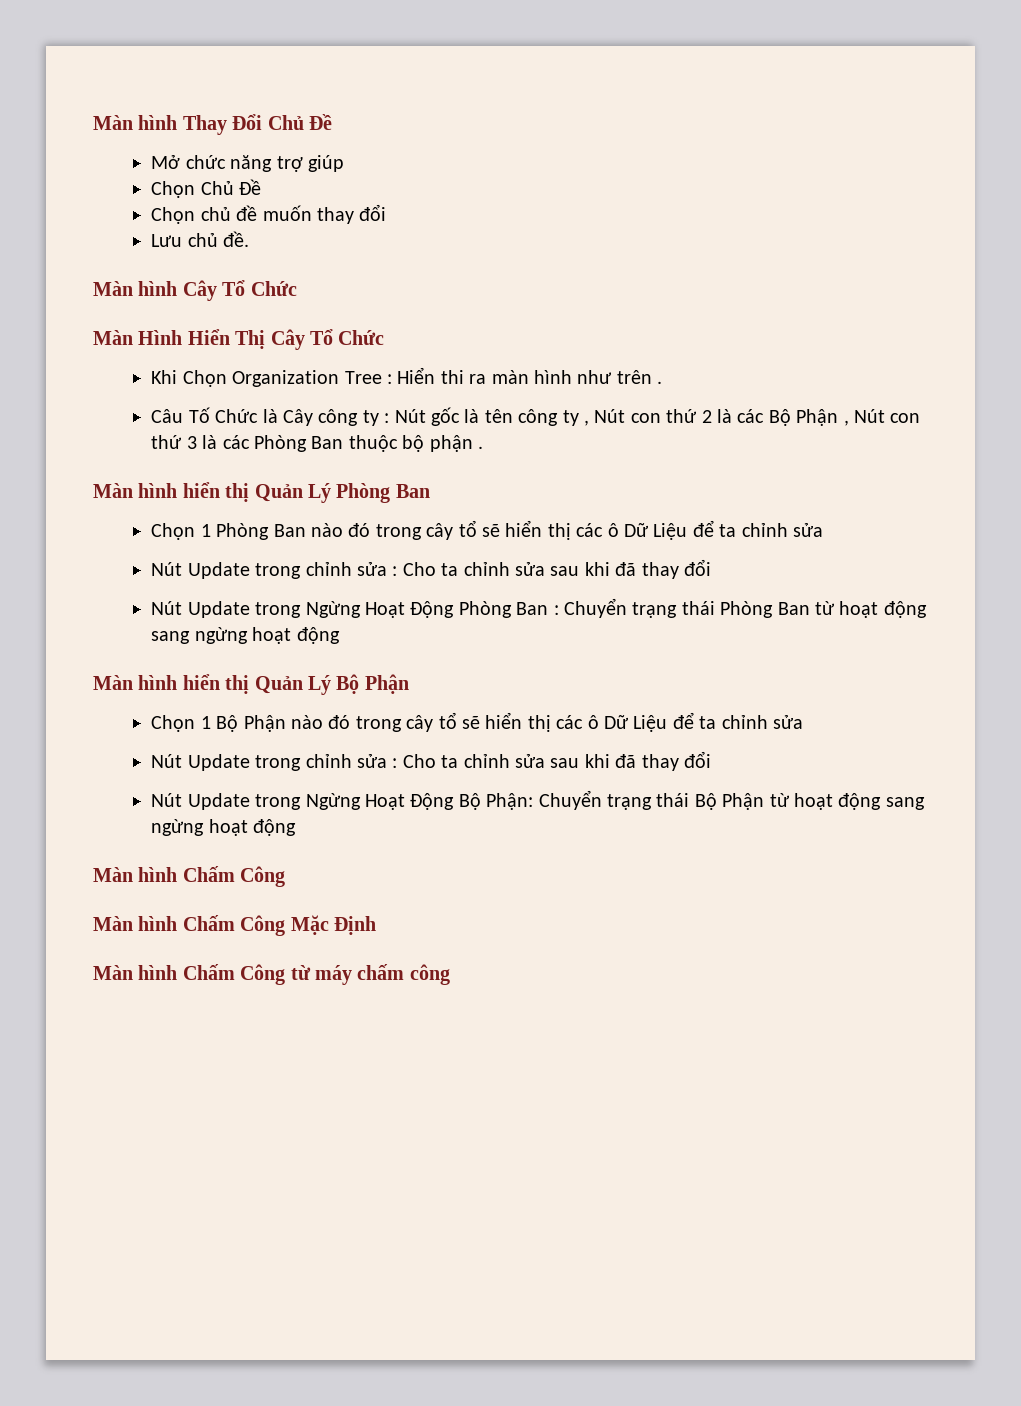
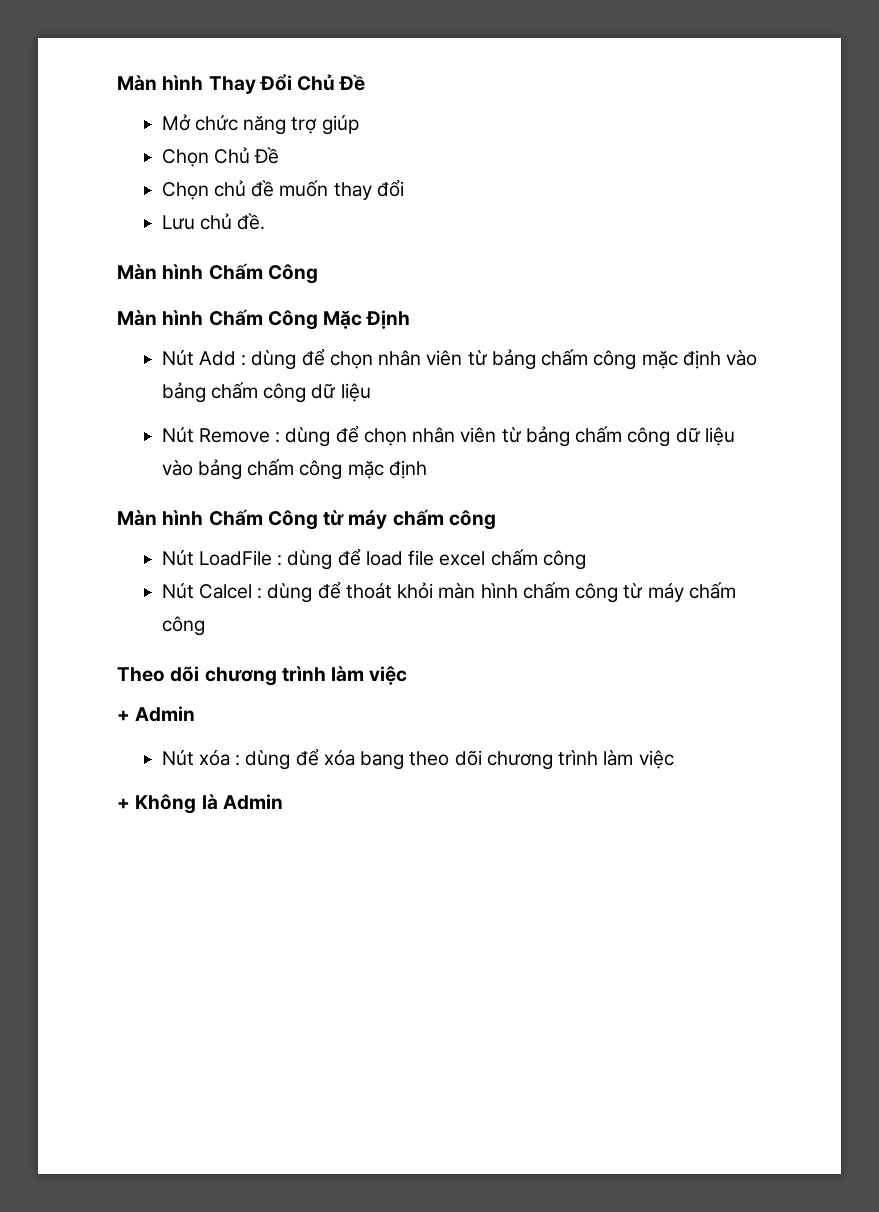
[93,280,297,301] [93,329,385,350] [151,367,663,387] [151,407,921,426] [151,435,483,452] [93,482,430,503] [151,520,823,540] [151,559,711,579] [151,598,927,618] [151,627,340,644] [93,674,409,695] [151,712,803,732] [151,751,711,771] [151,790,925,810] [151,819,297,836] // Màn hình Cây Tổ Chức // Màn Hình Hiển Thị Cây Tổ Chức // Khi Chọn Organization Tree : Hiển thi ra màn hình như trên . // Câu Tố Chức là Cây công ty : Nút gốc là tên công ty , Nút con thứ 2 là các Bộ Phận , Nút con thứ 3 là các Phòng Ban thuộc bộ phận . // Màn hình hiển thị Quản Lý Phòng Ban // Chọn 1 Phòng Ban nào đó trong cây tổ sẽ hiển thị các ô Dữ Liệu để ta chỉnh sửa // Nút Update trong chỉnh sửa : Cho ta chỉnh sửa sau khi đã thay đổi // Nút Update trong Ngừng Hoạt Động Phòng Ban : Chuyển trạng thái Phòng Ban từ hoạt động sang ngừng hoạt động // Màn hình hiển thị Quản Lý Bộ Phận // Chọn 1 Bộ Phận nào đó trong cây tổ sẽ hiển thị các ô Dữ Liệu để ta chỉnh sửa // Nút Update trong chỉnh sửa : Cho ta chỉnh sửa sau khi đã thay đổi // Nút Update trong Ngừng Hoạt Động Bộ Phận: Chuyển trạng thái Bộ Phận từ hoạt động sang ngừng hoạt động -> (266, 221) none
(376, 925) none -> [161,349,758,370] [161,382,371,403] [161,426,735,447] [161,459,427,480] // Nút Add : dùng để chọn nhân viên từ bảng chấm công mặc định vào bảng chấm công dữ liệu // Nút Remove : dùng để chọn nhân viên từ bảng chấm công dữ liệu vào bảng chấm công mặc định
(450, 974) none -> [161,549,586,570] [161,582,736,603] [161,616,205,636] [117,666,408,686] [117,706,196,722] [161,749,674,770] [117,794,283,814] // Nút LoadFile : dùng để load file excel chấm công // Nút Calcel : dùng để thoát khỏi màn hình chấm công từ máy chấm công // Theo dõi chương trình làm việc // + Admin // Nút xóa : dùng để xóa bang theo dõi chương trình làm việc // + Không là Admin

